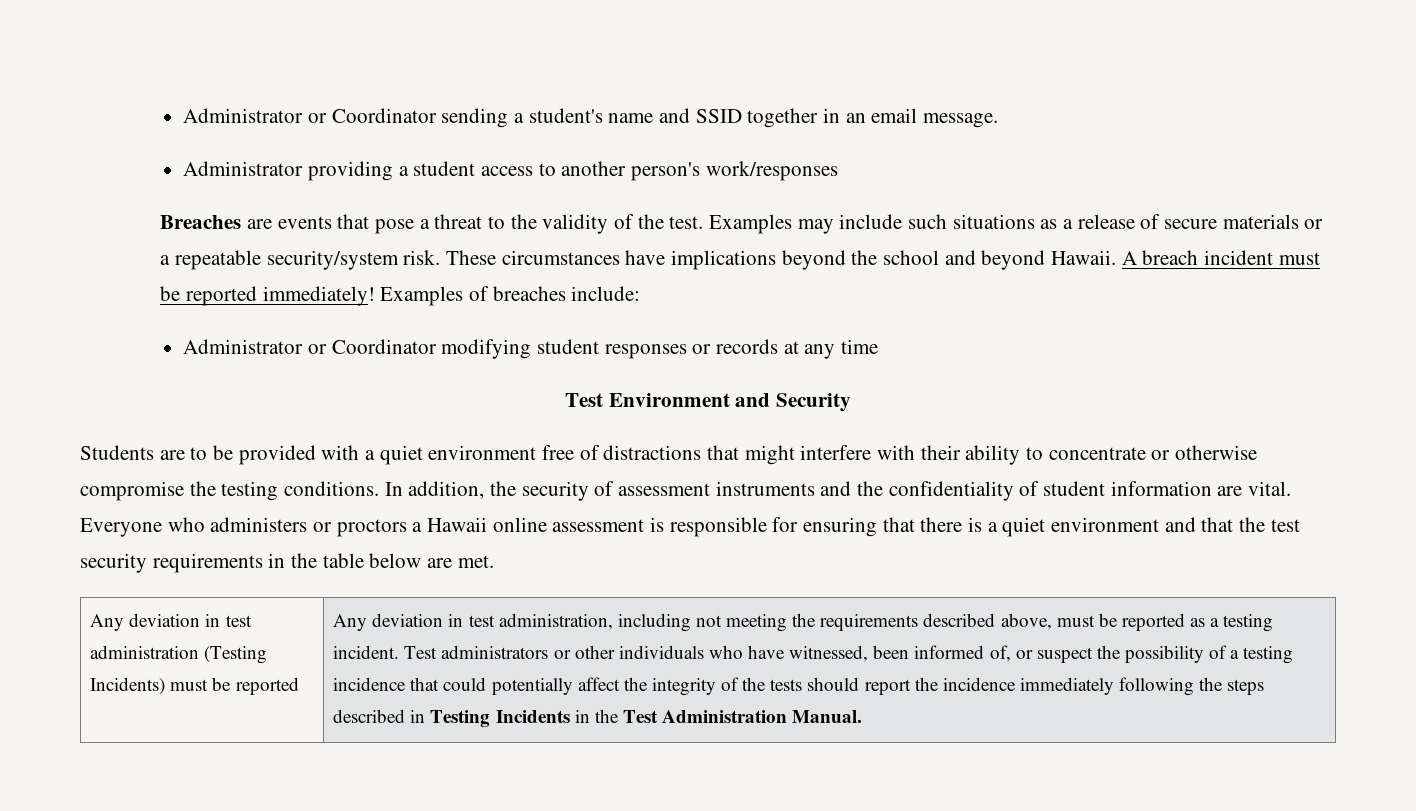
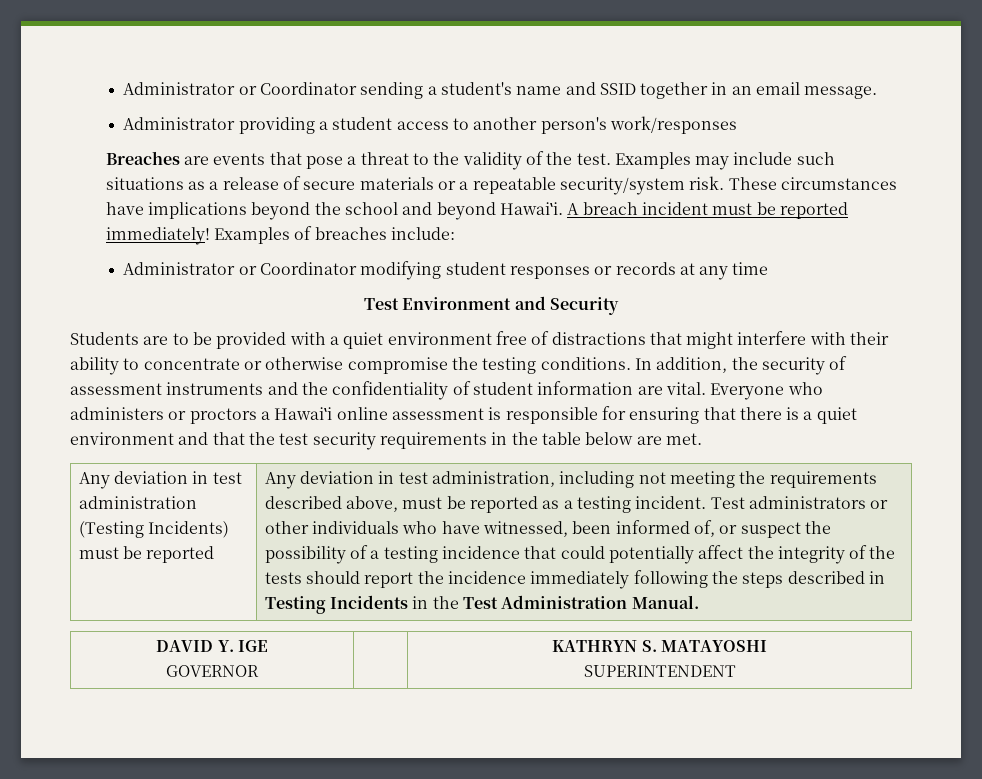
[1051,250,1117,265] Hawaii. -> [499,202,563,215] Hawai‛i.
[427,517,488,532] Hawaii -> [274,407,333,420] Hawai‛i
(863, 716) none -> [156,640,268,652] [166,665,259,677] [552,640,767,652] [583,665,736,677] // DAVID Y. IGE // GOVERNOR | | KATHRYN S. MATAYOSHI // SUPERINTENDENT

